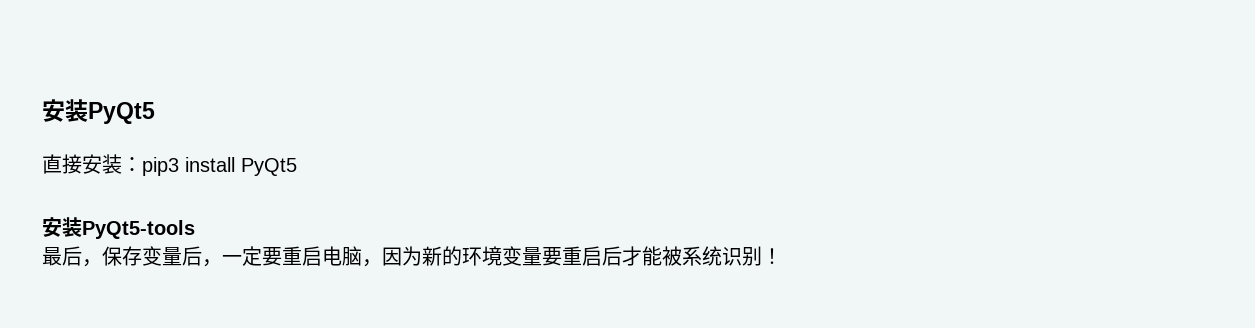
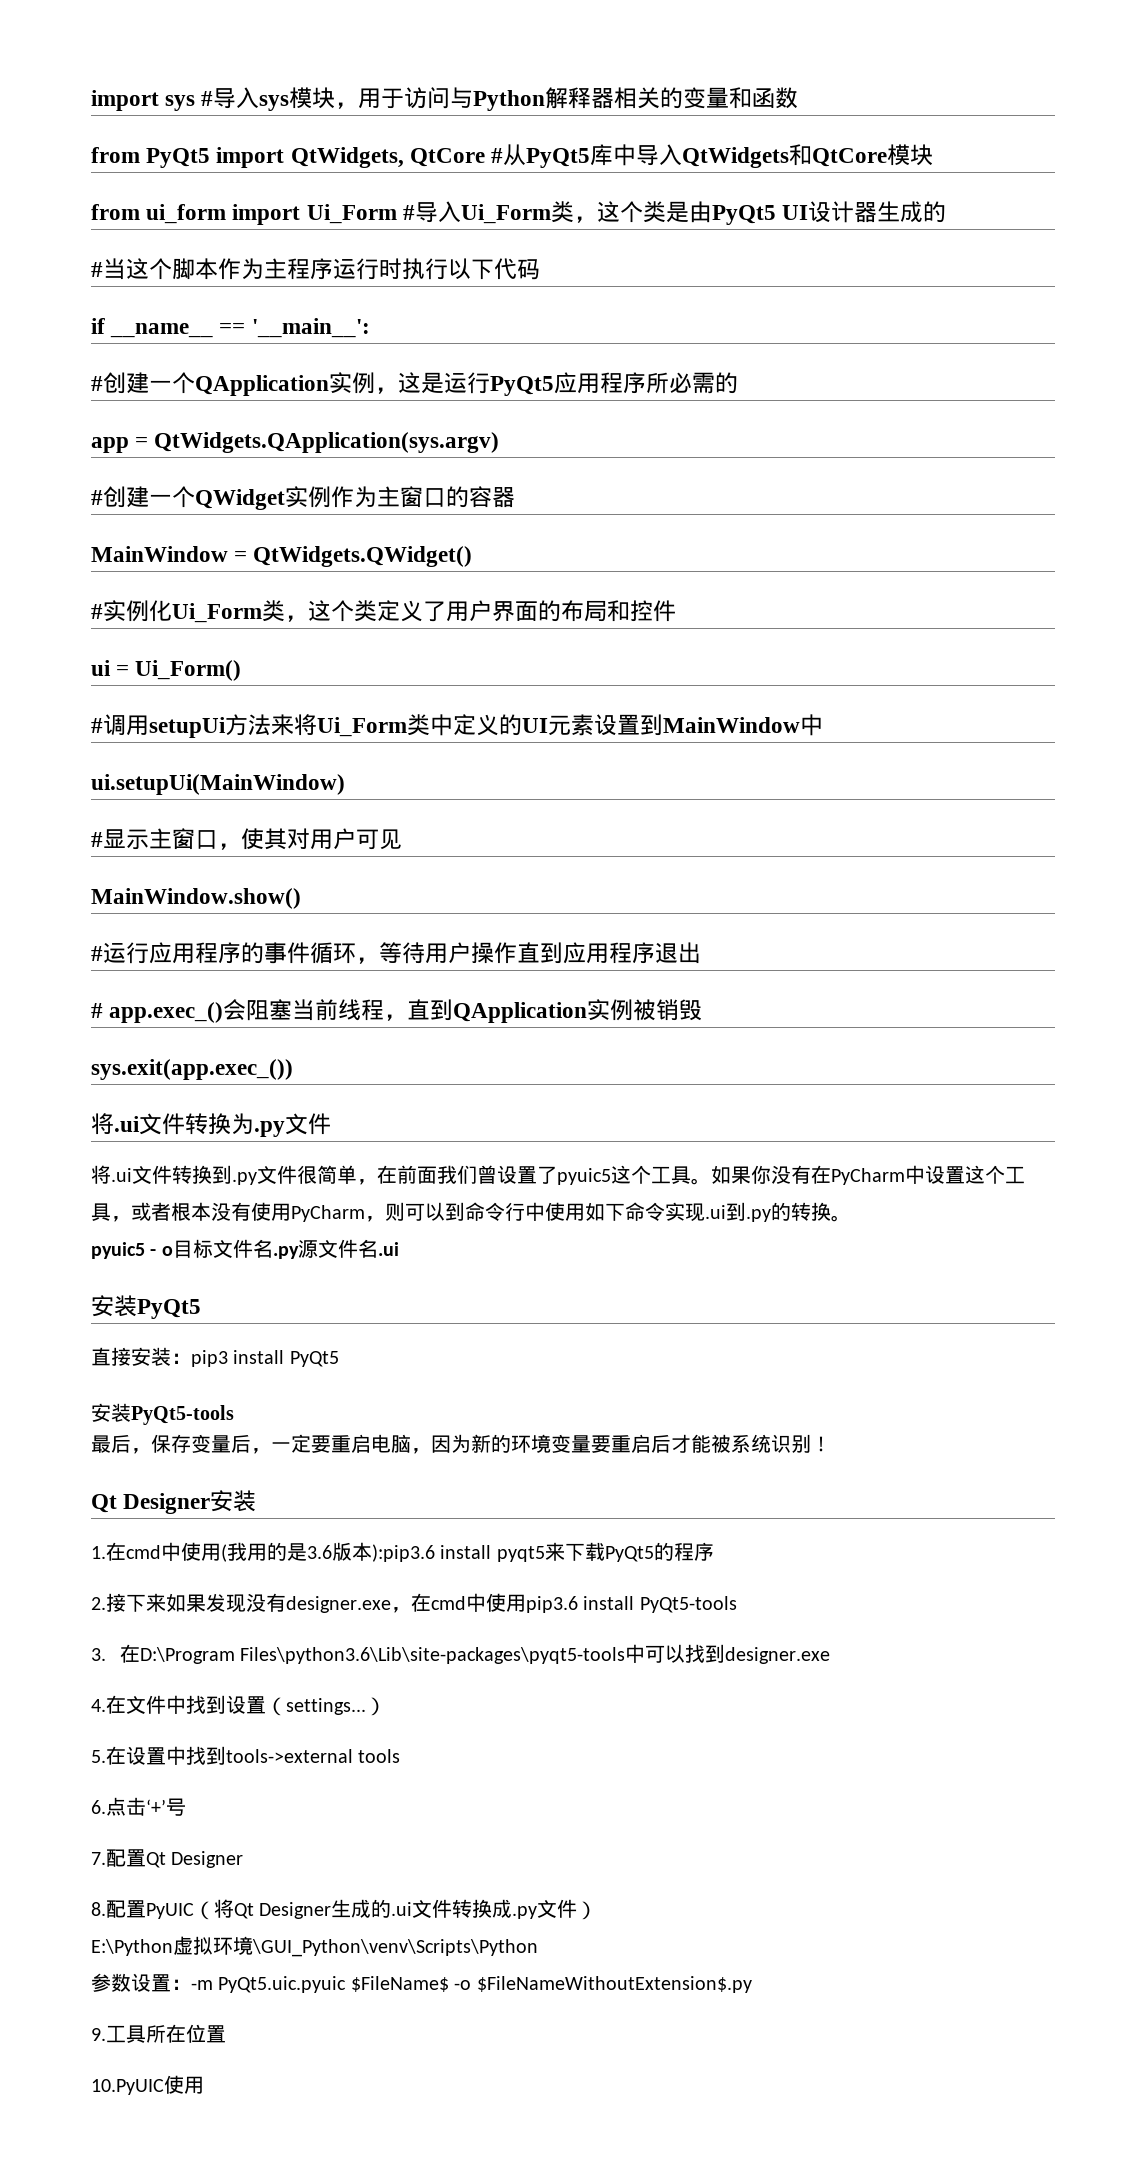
(42, 110) none -> [91,87,799,111] [91,144,934,168] [91,201,947,225] [91,258,540,280] [91,318,370,338] [91,372,738,396] [91,432,500,453] [91,486,515,510] [91,546,473,567] [91,600,676,623] [91,660,242,681] [91,714,823,738] [91,774,345,795] [91,828,402,850] [91,888,301,909] [91,942,701,964] [91,999,703,1023] [91,1059,293,1080] [91,1113,331,1137] [91,1165,1025,1185] [91,1202,851,1222] [91,1239,399,1259] import sys #导入sys模块，用于访问与Python解释器相关的变量和函数 // from PyQt5 import QtWidgets, QtCore #从PyQt5库中导入QtWidgets和QtCore模块 // from ui_form import Ui_Form #导入Ui_Form类，这个类是由PyQt5 UI设计器生成的 // #当这个脚本作为主程序运行时执行以下代码 // if __name__ == '__main__': // #创建一个QApplication实例，这是运行PyQt5应用程序所必需的 // app = QtWidgets.QApplication(sys.argv) // #创建一个QWidget实例作为主窗口的容器 // MainWindow = QtWidgets.QWidget() // #实例化Ui_Form类，这个类定义了用户界面的布局和控件 // ui = Ui_Form() // #调用setupUi方法来将Ui_Form类中定义的UI元素设置到MainWindow中 // ui.setupUi(MainWindow) // #显示主窗口，使其对用户可见 // MainWindow.show() // #运行应用程序的事件循环，等待用户操作直到应用程序退出 // # app.exec_()会阻塞当前线程，直到QApplication实例被销毁 // sys.exit(app.exec_()) // 将.ui文件转换为.py文件 // 将.ui文件转换到.py文件很简单，在前面我们曾设置了pyuic5这个工具。如果你没有在PyCharm中设置这个工具，或者根本没有使用PyCharm，则可以到命令行中使用如下命令实现.ui到.py的转换。 // pyuic5 - o目标文件名.py源文件名.ui //
(782, 256) none -> [91,1490,257,1514] [91,1542,714,1562] [91,1593,737,1613] [91,1644,831,1664] [91,1695,386,1716] [91,1746,401,1765] [91,1797,186,1816] [91,1849,244,1868] [91,1899,598,1920] [91,1936,538,1957] [91,1973,752,1993] [91,2024,226,2043] [91,2075,204,2095] // Qt Designer安装 // 1.在cmd中使用(我用的是3.6版本):pip3.6 install pyqt5来下载PyQt5的程序 // 2.接下来如果发现没有designer.exe，在cmd中使用pip3.6 install PyQt5-tools // 3.在D:\Program Files\python3.6\Lib\site-packages\pyqt5-tools中可以找到designer.exe // 4.在文件中找到设置（settings...） // 5.在设置中找到tools->external tools // 6.点击‘+’号 // 7.配置Qt Designer // 8.配置PyUIC（将Qt Designer生成的.ui文件转换成.py文件） // E:\Python虚拟环境\GUI_Python\venv\Scripts\Python // 参数设置：-m PyQt5.uic.pyuic $FileName$ -o $FileNameWithoutExtension$.py // 9.工具所在位置 // 10.PyUIC使用

